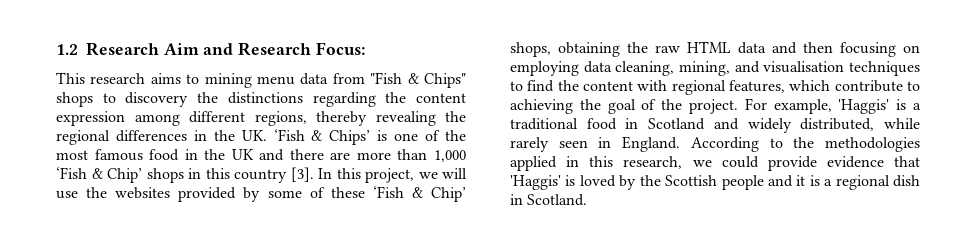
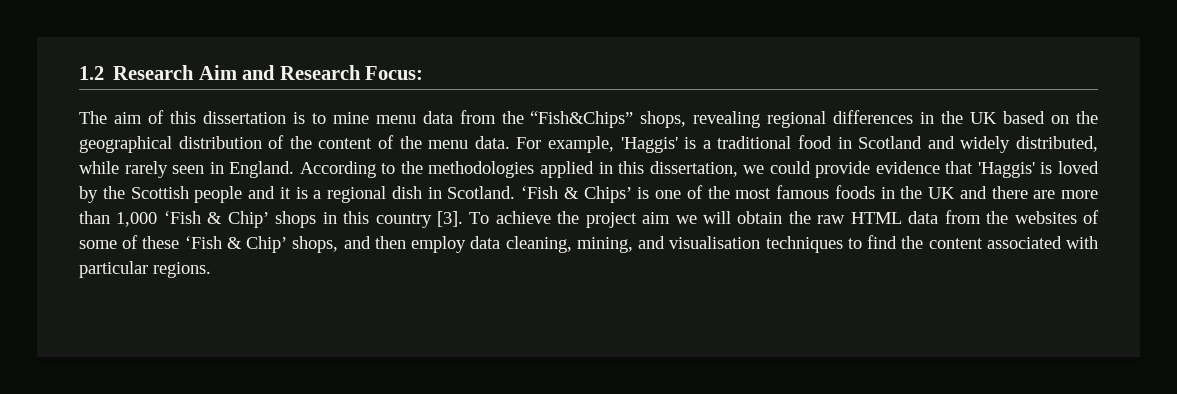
[56,72,466,88] [56,92,467,107] [56,111,466,126] [56,129,467,145] [56,149,467,162] [56,167,467,183] [56,186,467,202] [510,41,920,57] [510,61,920,76] [510,80,920,95] [510,99,738,114] This research aims to mining menu data from "Fish & Chips" shops to discovery the distinctions regarding the content expression among different regions, thereby revealing the regional differences in the UK. ‘Fish & Chips’ is one of the most famous food in the UK and there are more than 1,000 ‘Fish & Chip’ shops in this country [3]. In this project, we will use the websites provided by some of these ‘Fish & Chip’ shops, obtaining the raw HTML data and then focusing on employing data cleaning, mining, and visualisation techniques to find the content with regional features, which contribute to achieving the goal of the project. -> [79,110,1099,128] [79,135,510,153] The aim of this dissertation is to mine menu data from the “Fish&Chips” shops, revealing regional differences in the UK based on the geographical distribution of the content of the menu data.
[623,156,683,169] research, -> [649,161,738,177] dissertation,
(588, 200) none -> [521,185,1098,203] [79,210,1100,228] [79,235,1098,253] [79,261,211,278] ‘Fish & Chips’ is one of the most famous foods in the UK and there are more than 1,000 ‘Fish & Chip’ shops in this country [3]. To achieve the project aim we will obtain the raw HTML data from the websites of some of these ‘Fish & Chip’ shops, and then employ data cleaning, mining, and visualisation techniques to find the content associated with particular regions.

